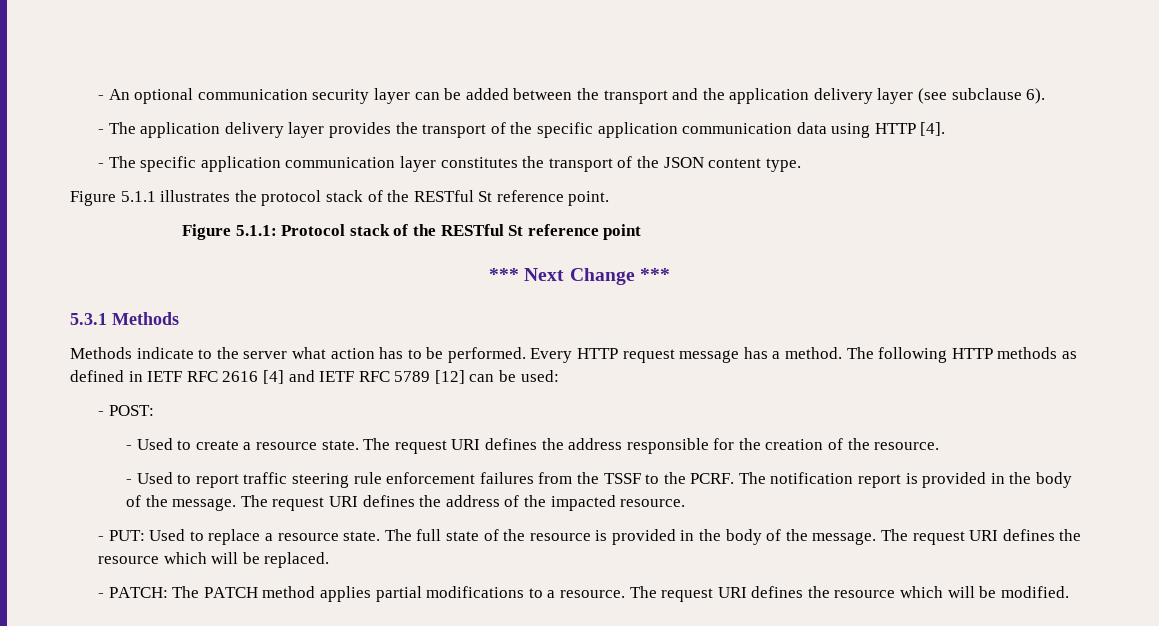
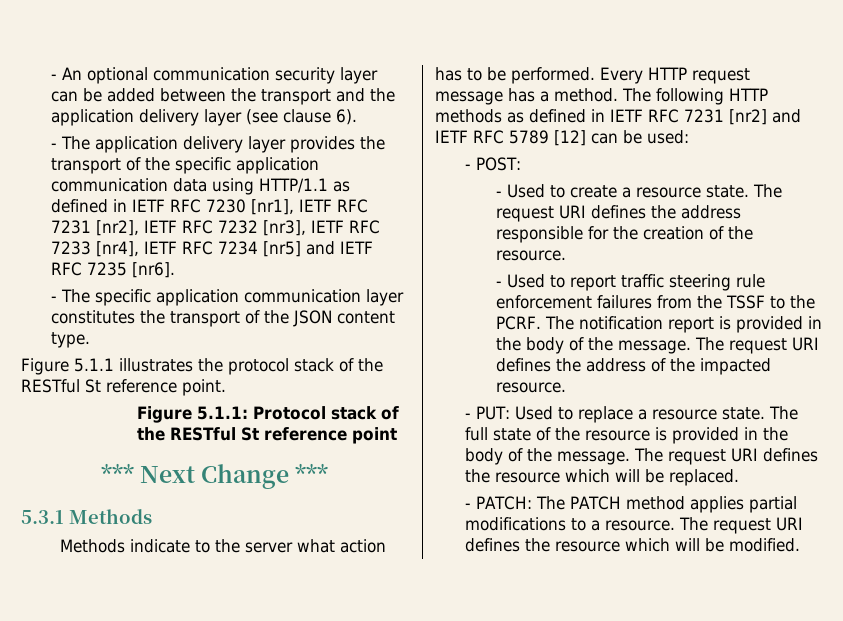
[951,88,1022,100] subclause -> [283,109,332,123] clause
[874,122,946,136] HTTP [4]. -> [259,178,351,193] [51,199,369,215] [51,220,381,236] [51,241,374,257] [51,262,176,278] HTTP/1.1 as defined in IETF RFC 7230 [nr1], IETF RFC 7231 [nr2], IETF RFC 7232 [nr3], IETF RFC 7233 [nr4], IETF RFC 7234 [nr5] and IETF RFC 7235 [nr6].
[222,370,284,384] 2616 [4] -> [684,109,767,125] 7231 [nr2]

